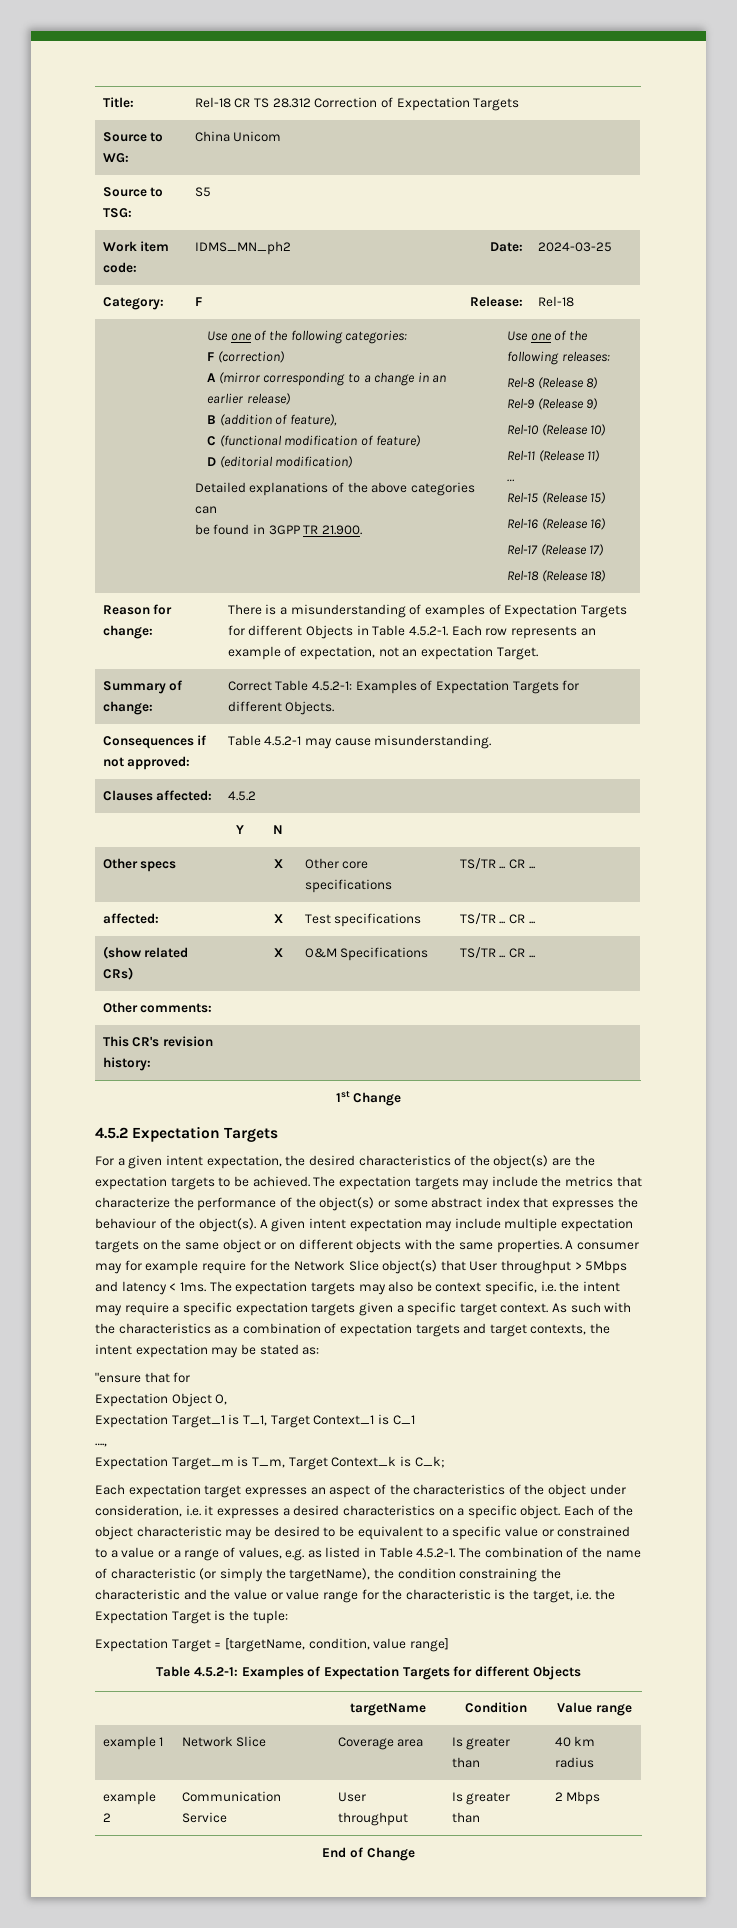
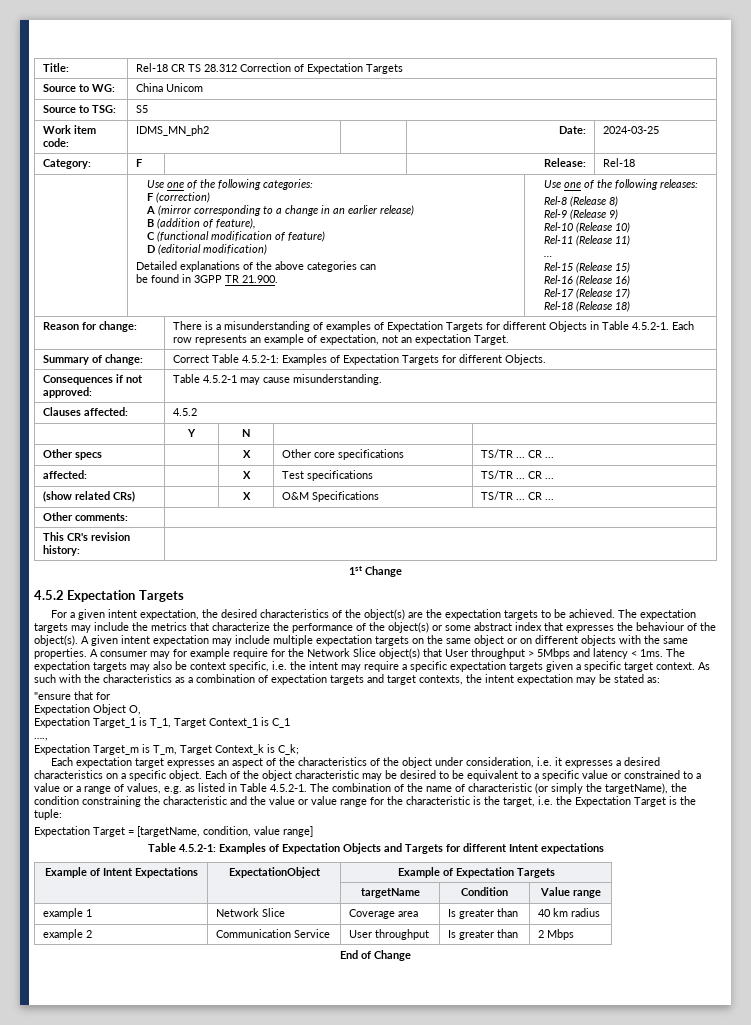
[402,1666,581,1680] Targets for different Objects -> [342,843,604,854] [44,867,198,878] [228,867,321,878] [397,867,555,878] Objects and Targets for different Intent expectations // Example of Intent Expectations | ExpectationObject | Example of Expectation Targets

